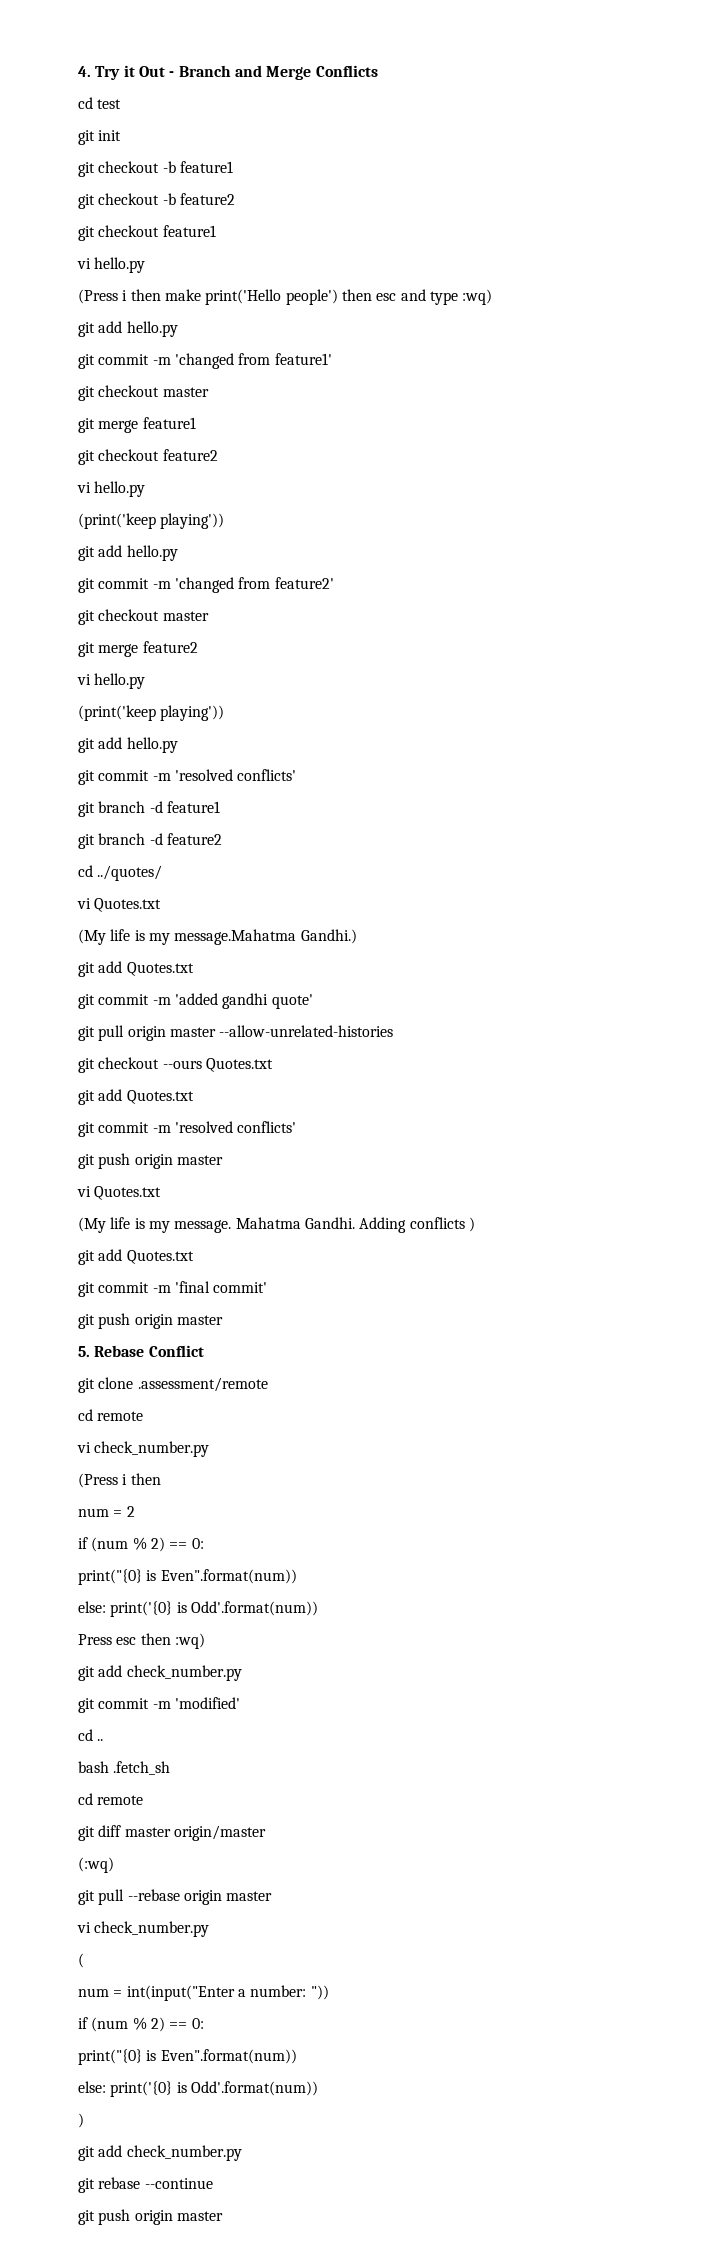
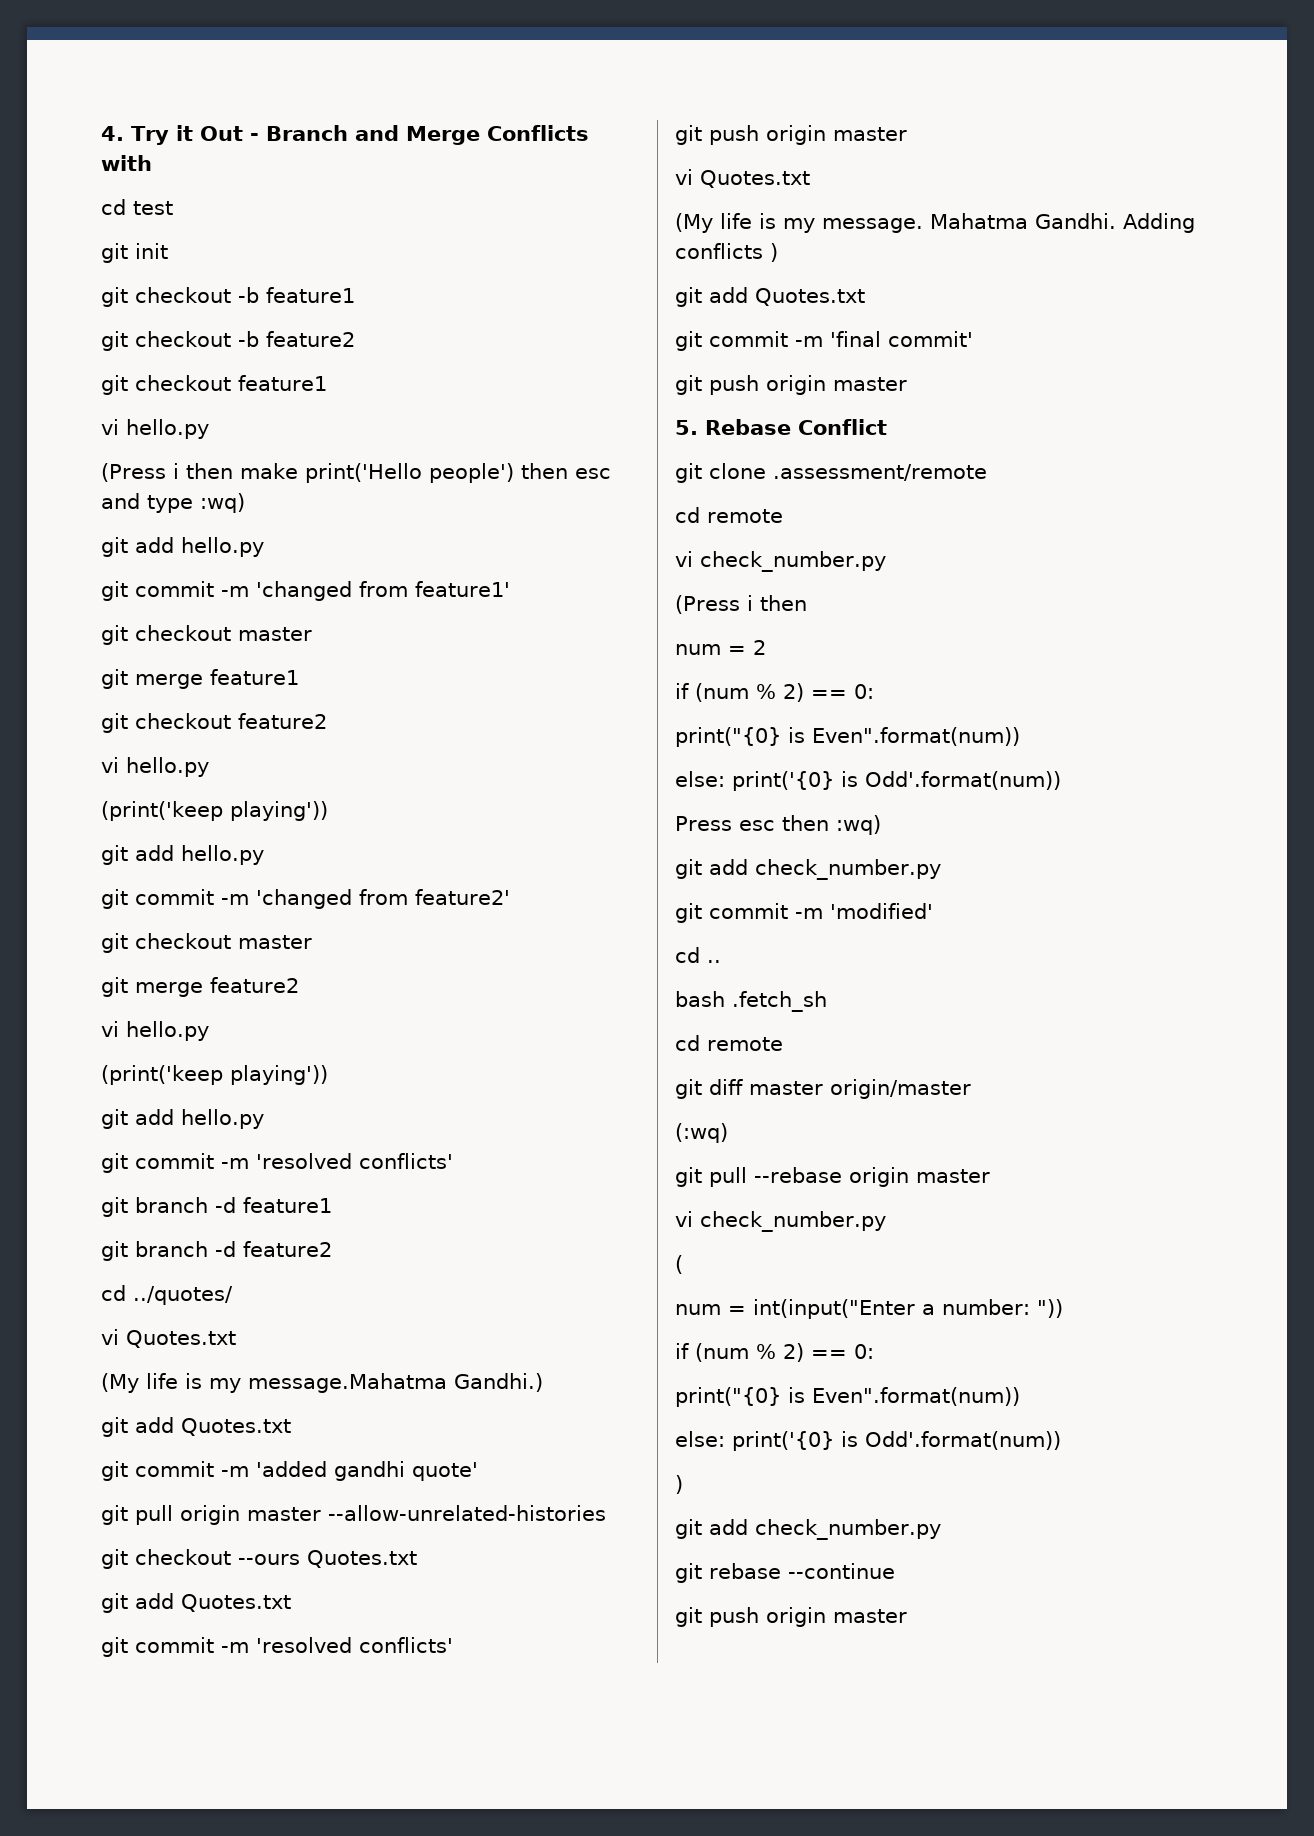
(378, 71) none -> [101,155,152,171] with

